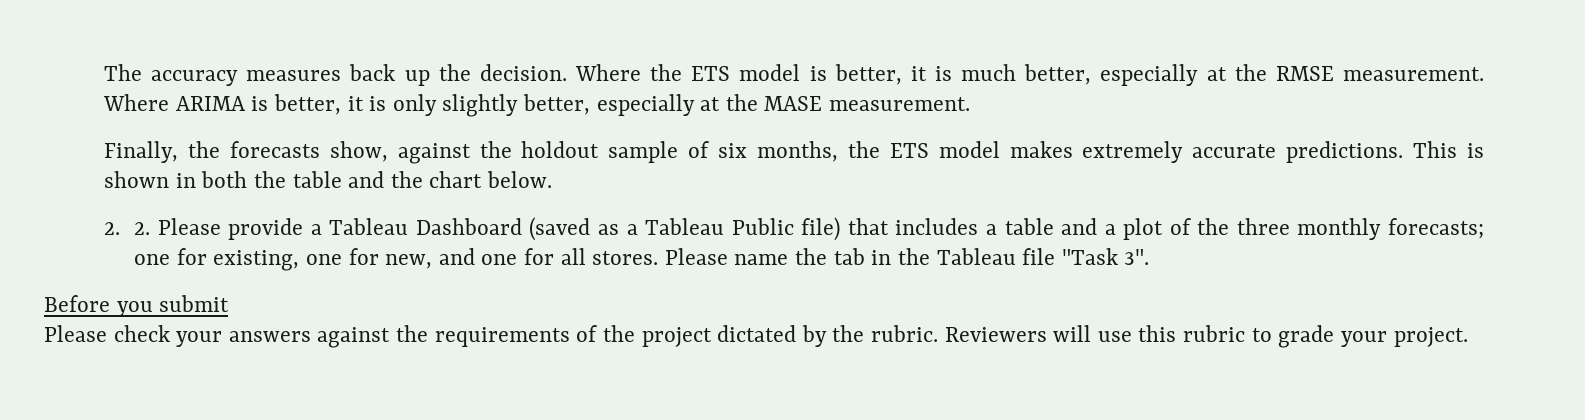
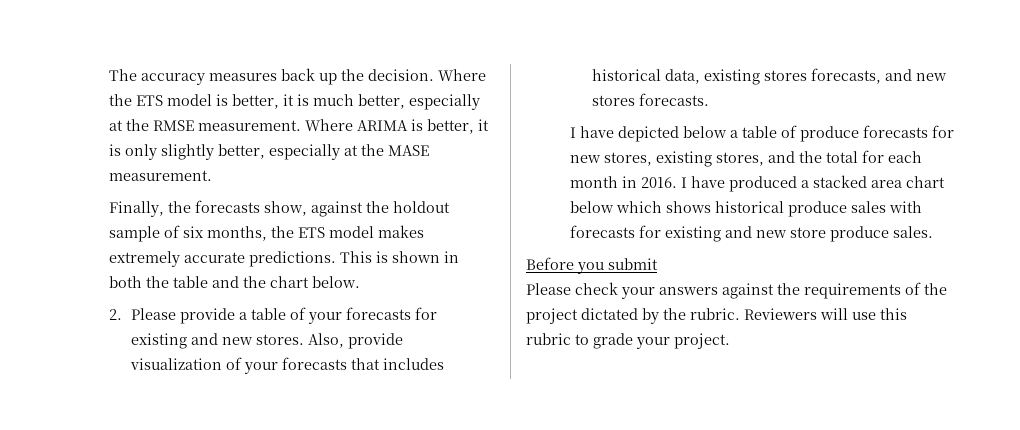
[134,222,151,235] 2. -> (122, 314) none
[329,217,1485,241] [134,248,1150,271] Tableau Dashboard (saved as a Tableau Public file) that includes a table and a plot of the three monthly forecasts; one for existing, one for new, and one for all stores. Please name the tab in the Tableau file "Task 3". -> [250,307,437,324] [130,333,403,349] [129,357,444,374] [591,68,947,85] [591,93,709,106] [569,125,954,142] [569,150,922,167] [569,175,945,192] [569,201,922,217] [569,225,933,242] table of your forecasts for existing and new stores. Also, provide visualization of your forecasts that includes historical data, existing stores forecasts, and new stores forecasts. // I have depicted below a table of produce forecasts for new stores, existing stores, and the total for each month in 2016. I have produced a stacked area chart below which shows historical produce sales with forecasts for existing and new store produce sales.

